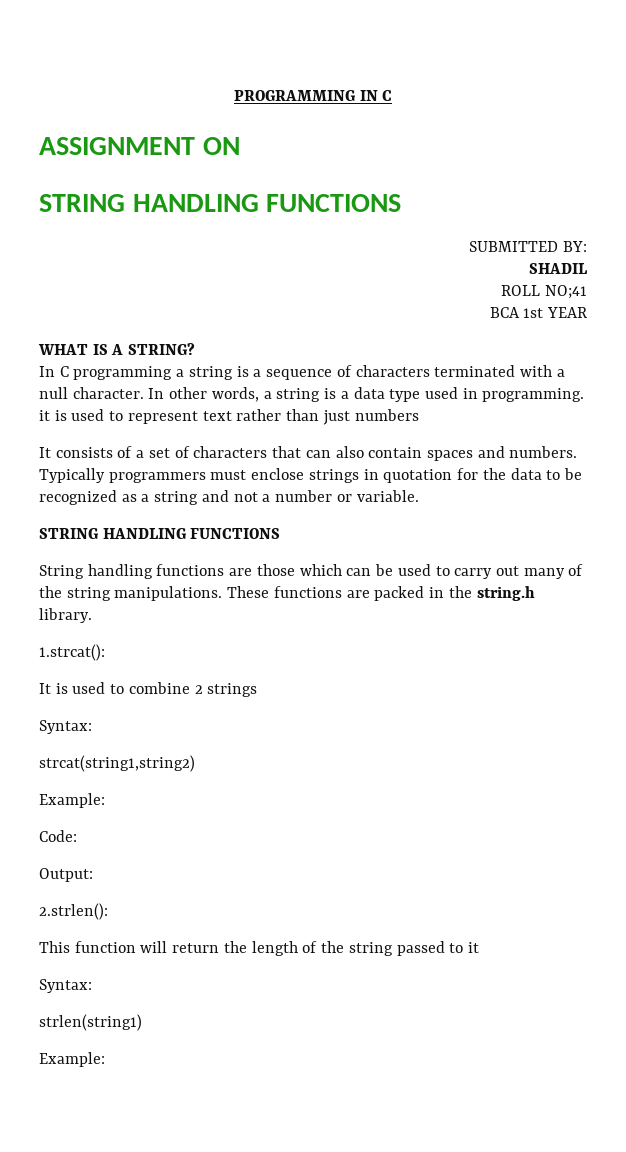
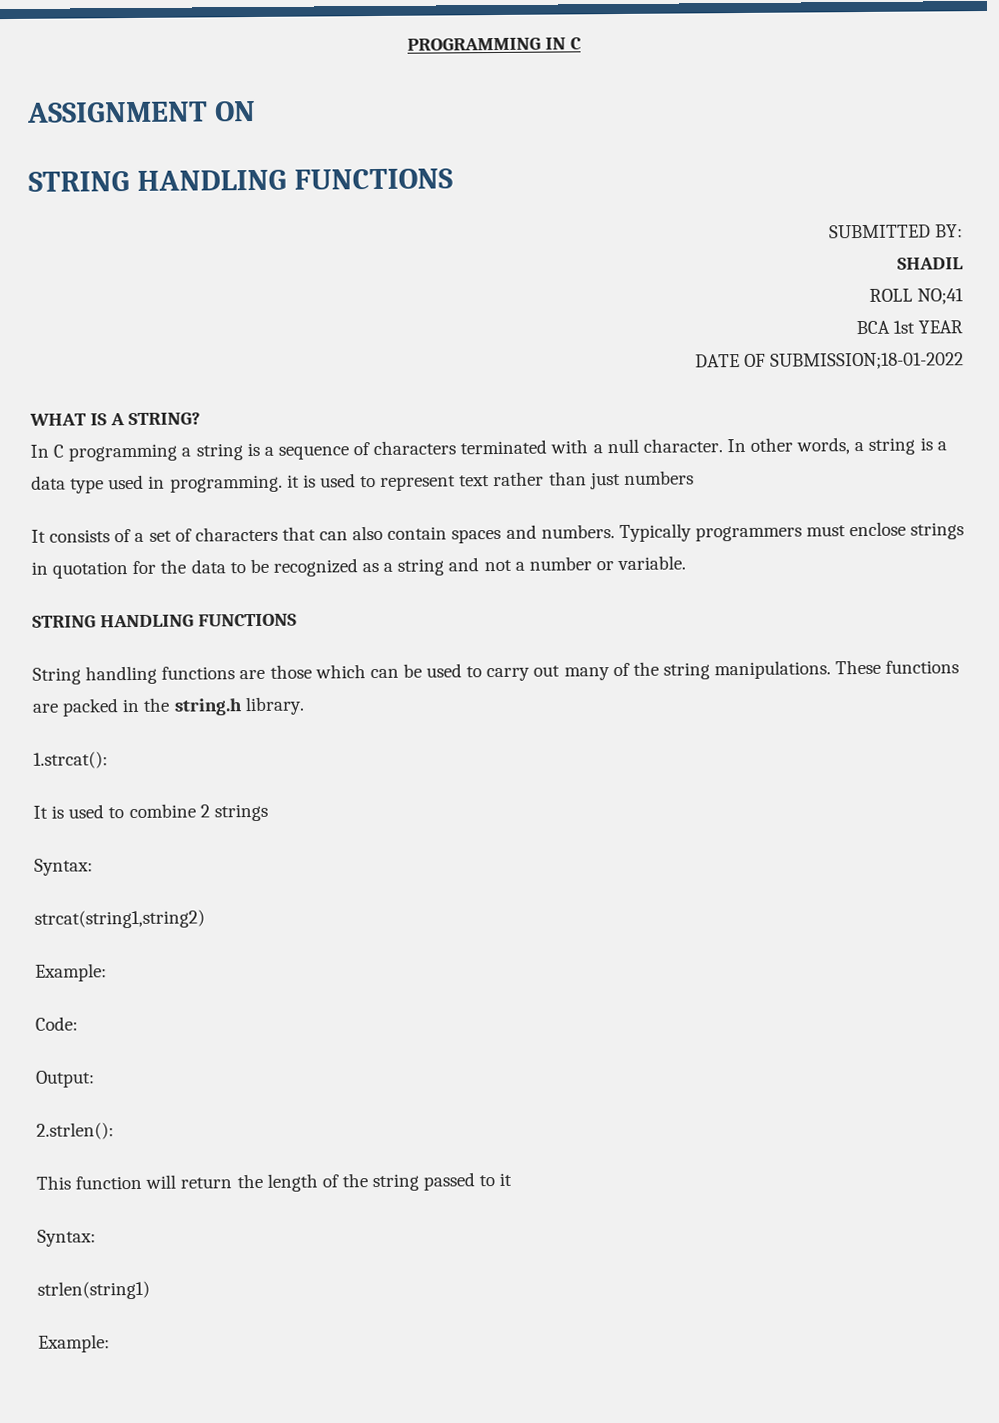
(587, 312) none -> [694,352,964,370] // DATE OF SUBMISSION;18-01-2022

